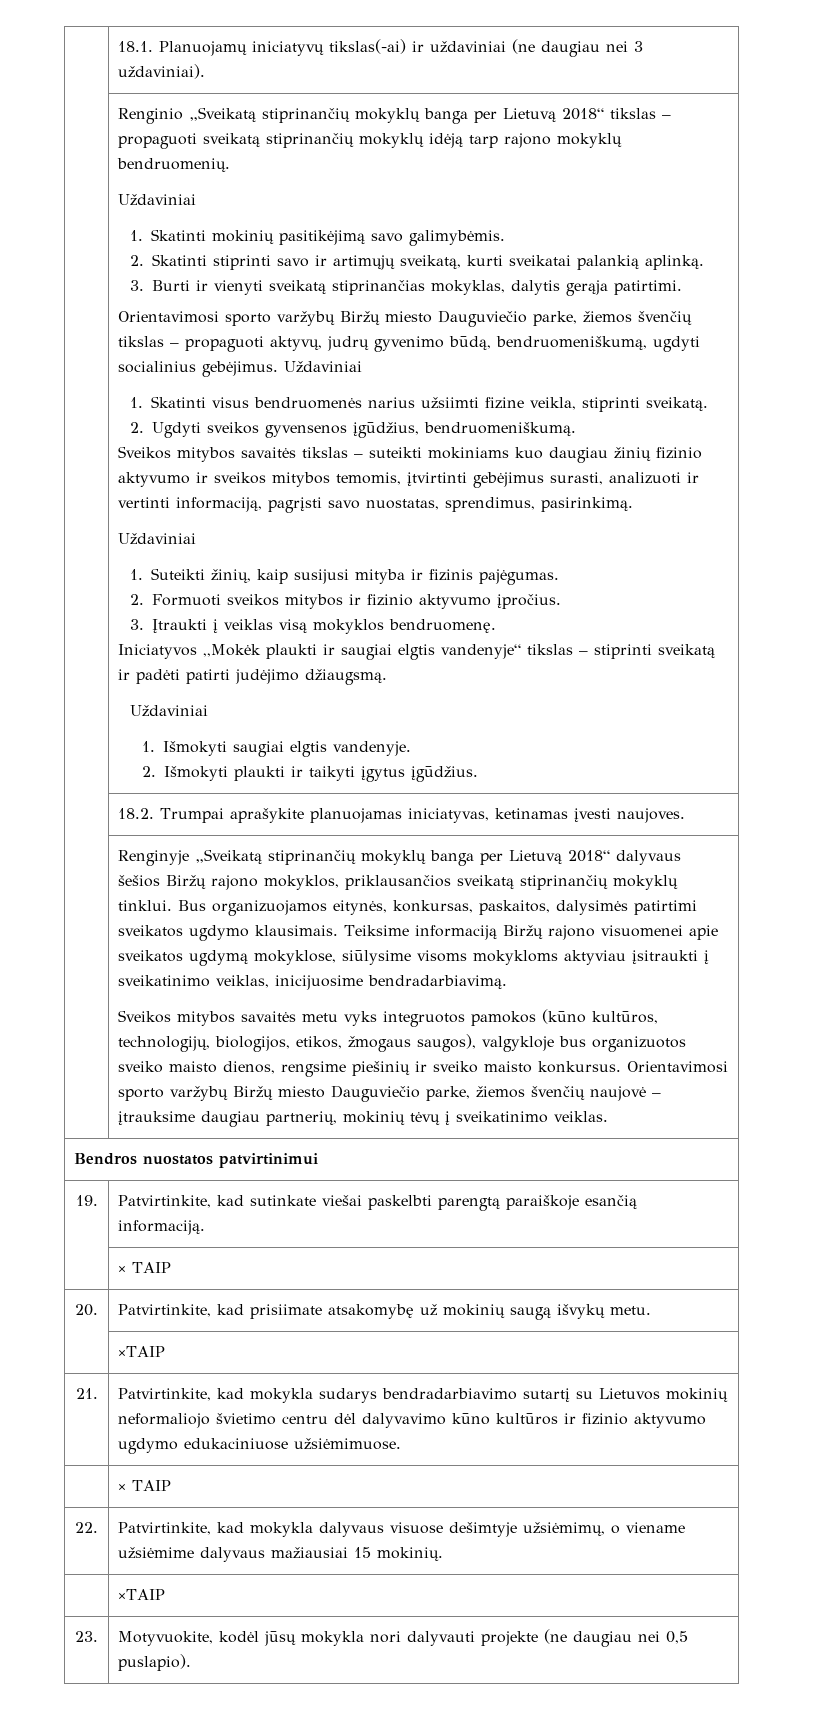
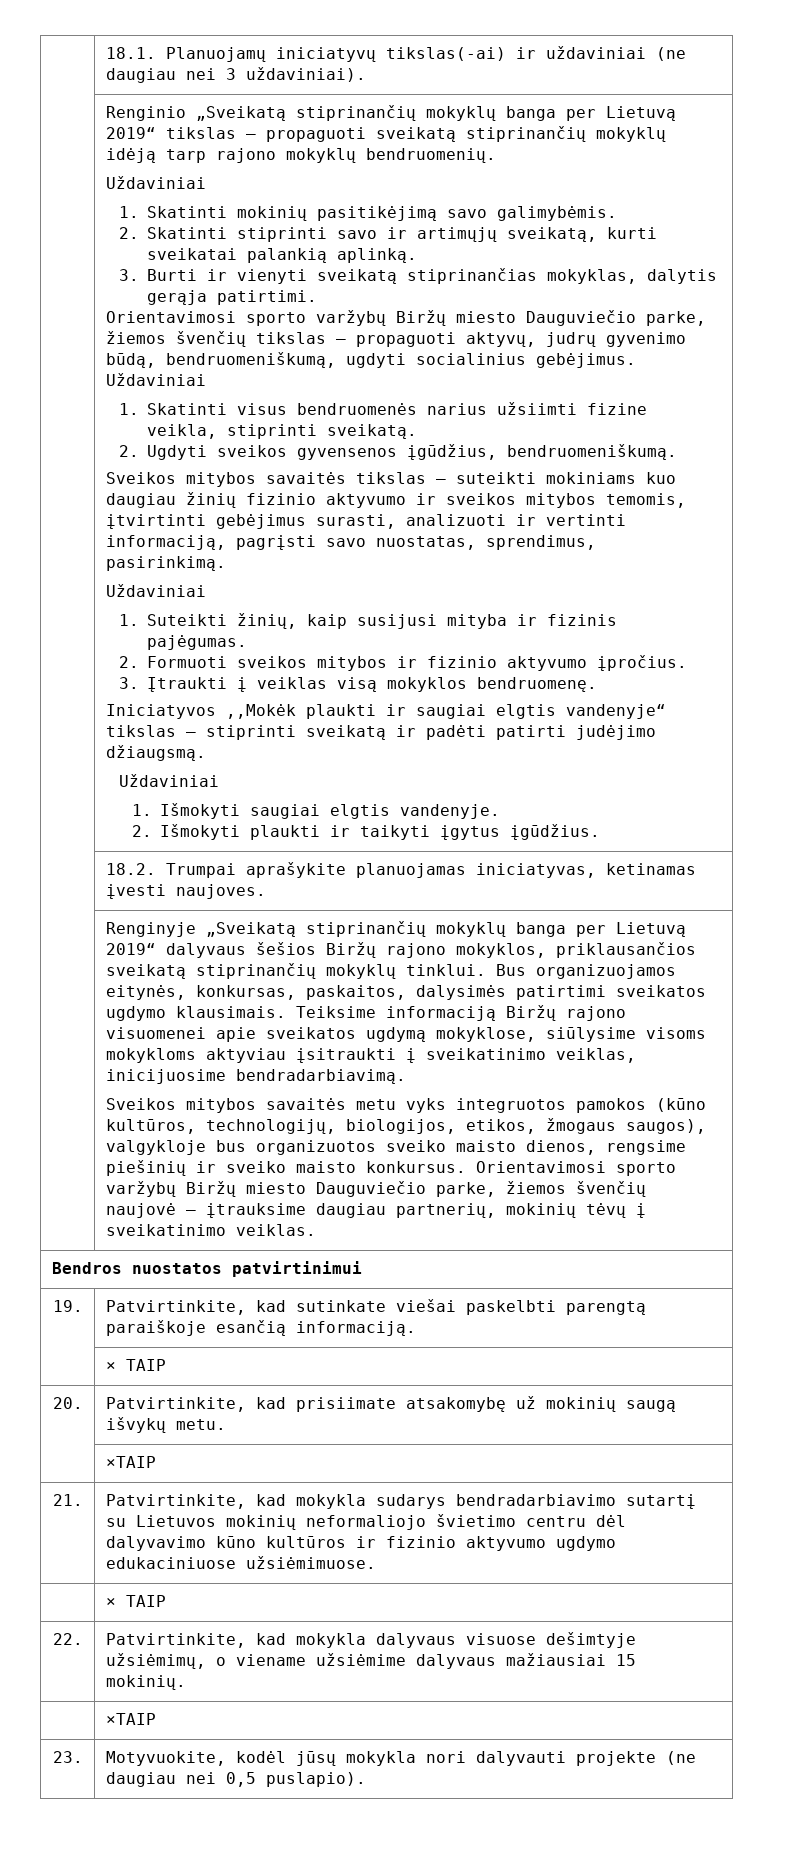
[562,108,605,120] 2018“ -> [105,127,156,139] 2019“
[568,850,611,862] 2018“ -> [105,943,156,955] 2019“

